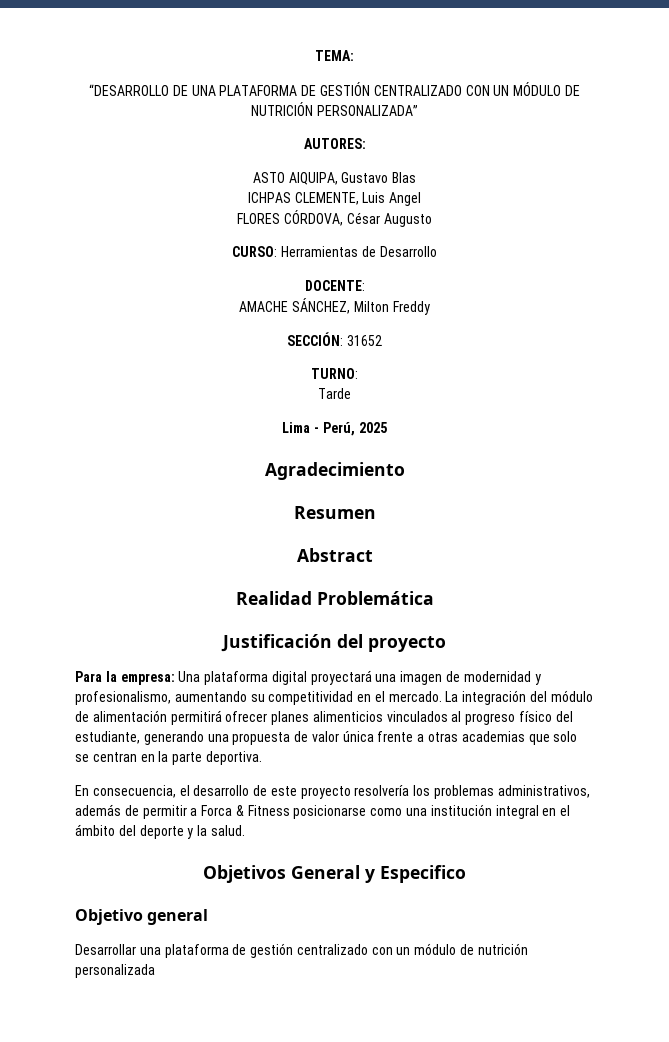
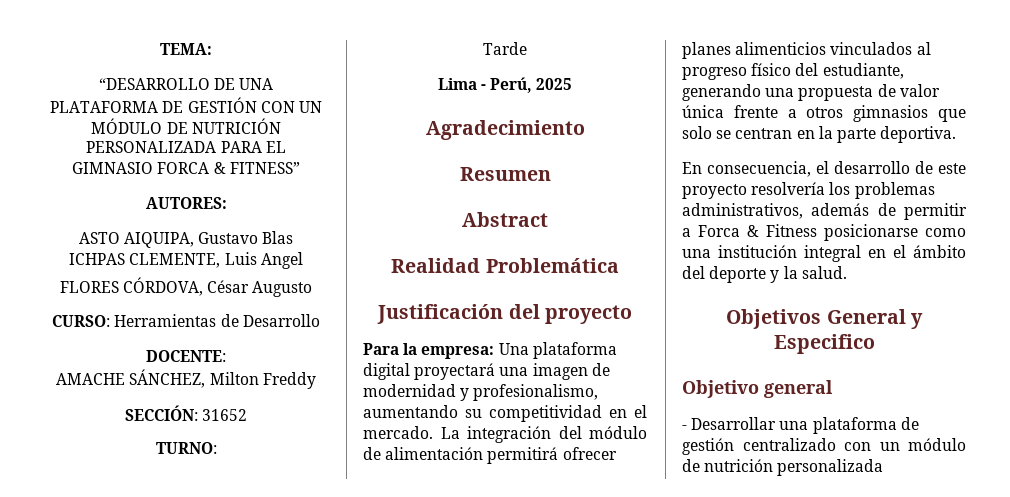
[373,85,462,96] CENTRALIZADO -> (257, 105) none
[316,105,418,116] PERSONALIZADA” -> [86,141,286,153] [72,162,300,174] PERSONALIZADA PARA EL GIMNASIO FORCA & FITNESS”
[428,731,525,742] otras academias -> [806,105,929,122] otros gimnasios
(209, 917) none -> [682,425,687,430] -

